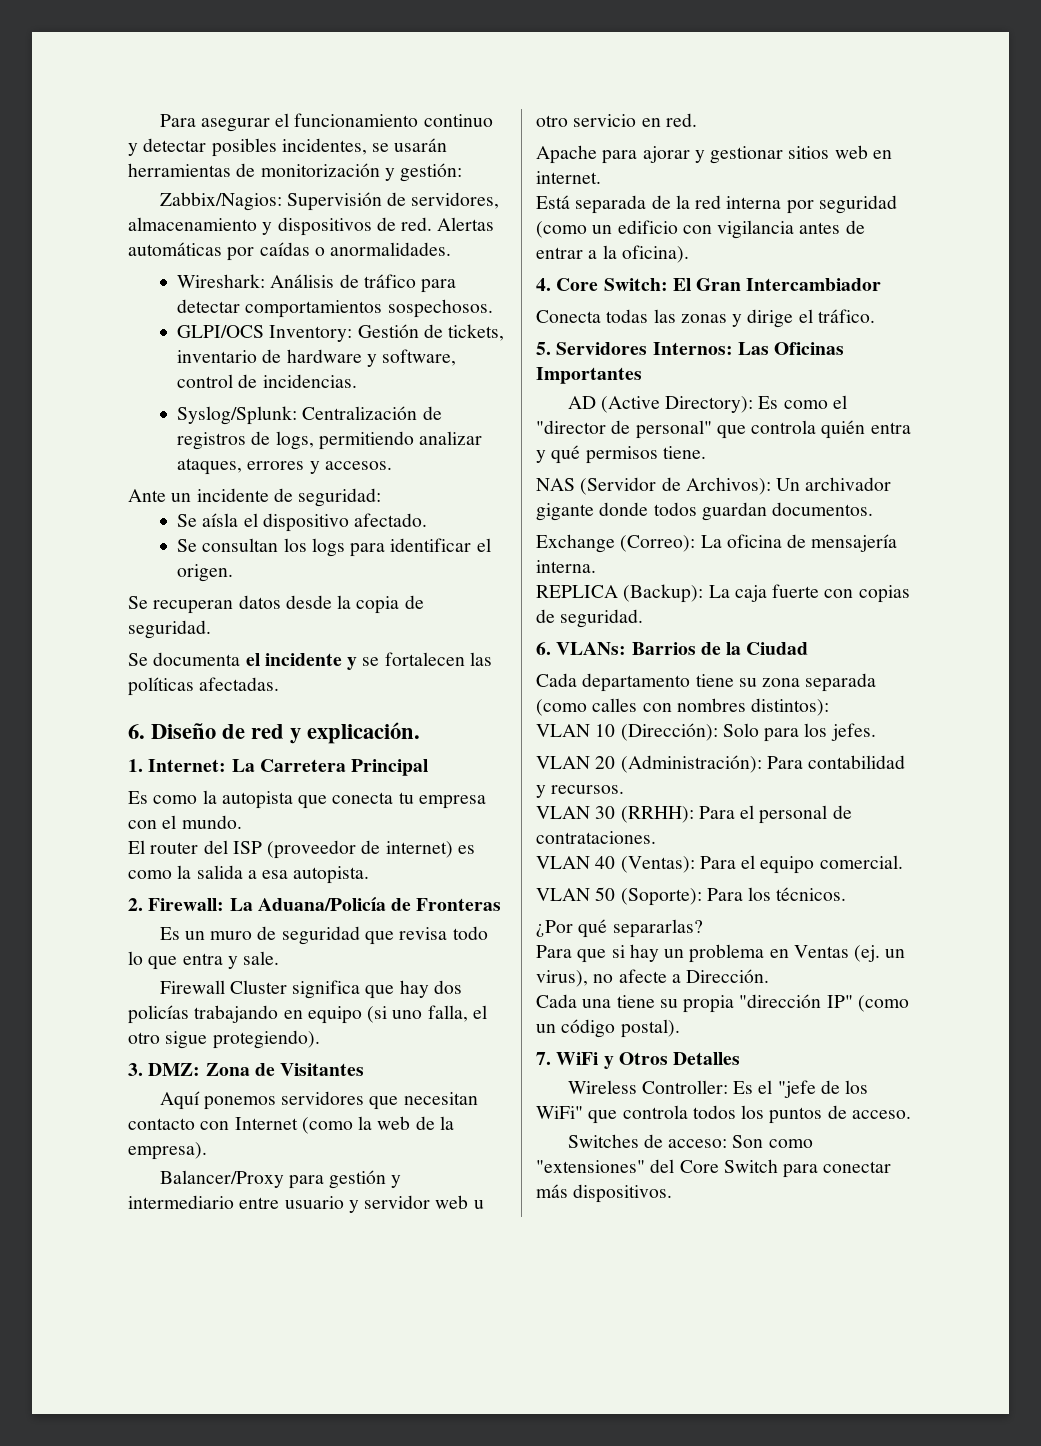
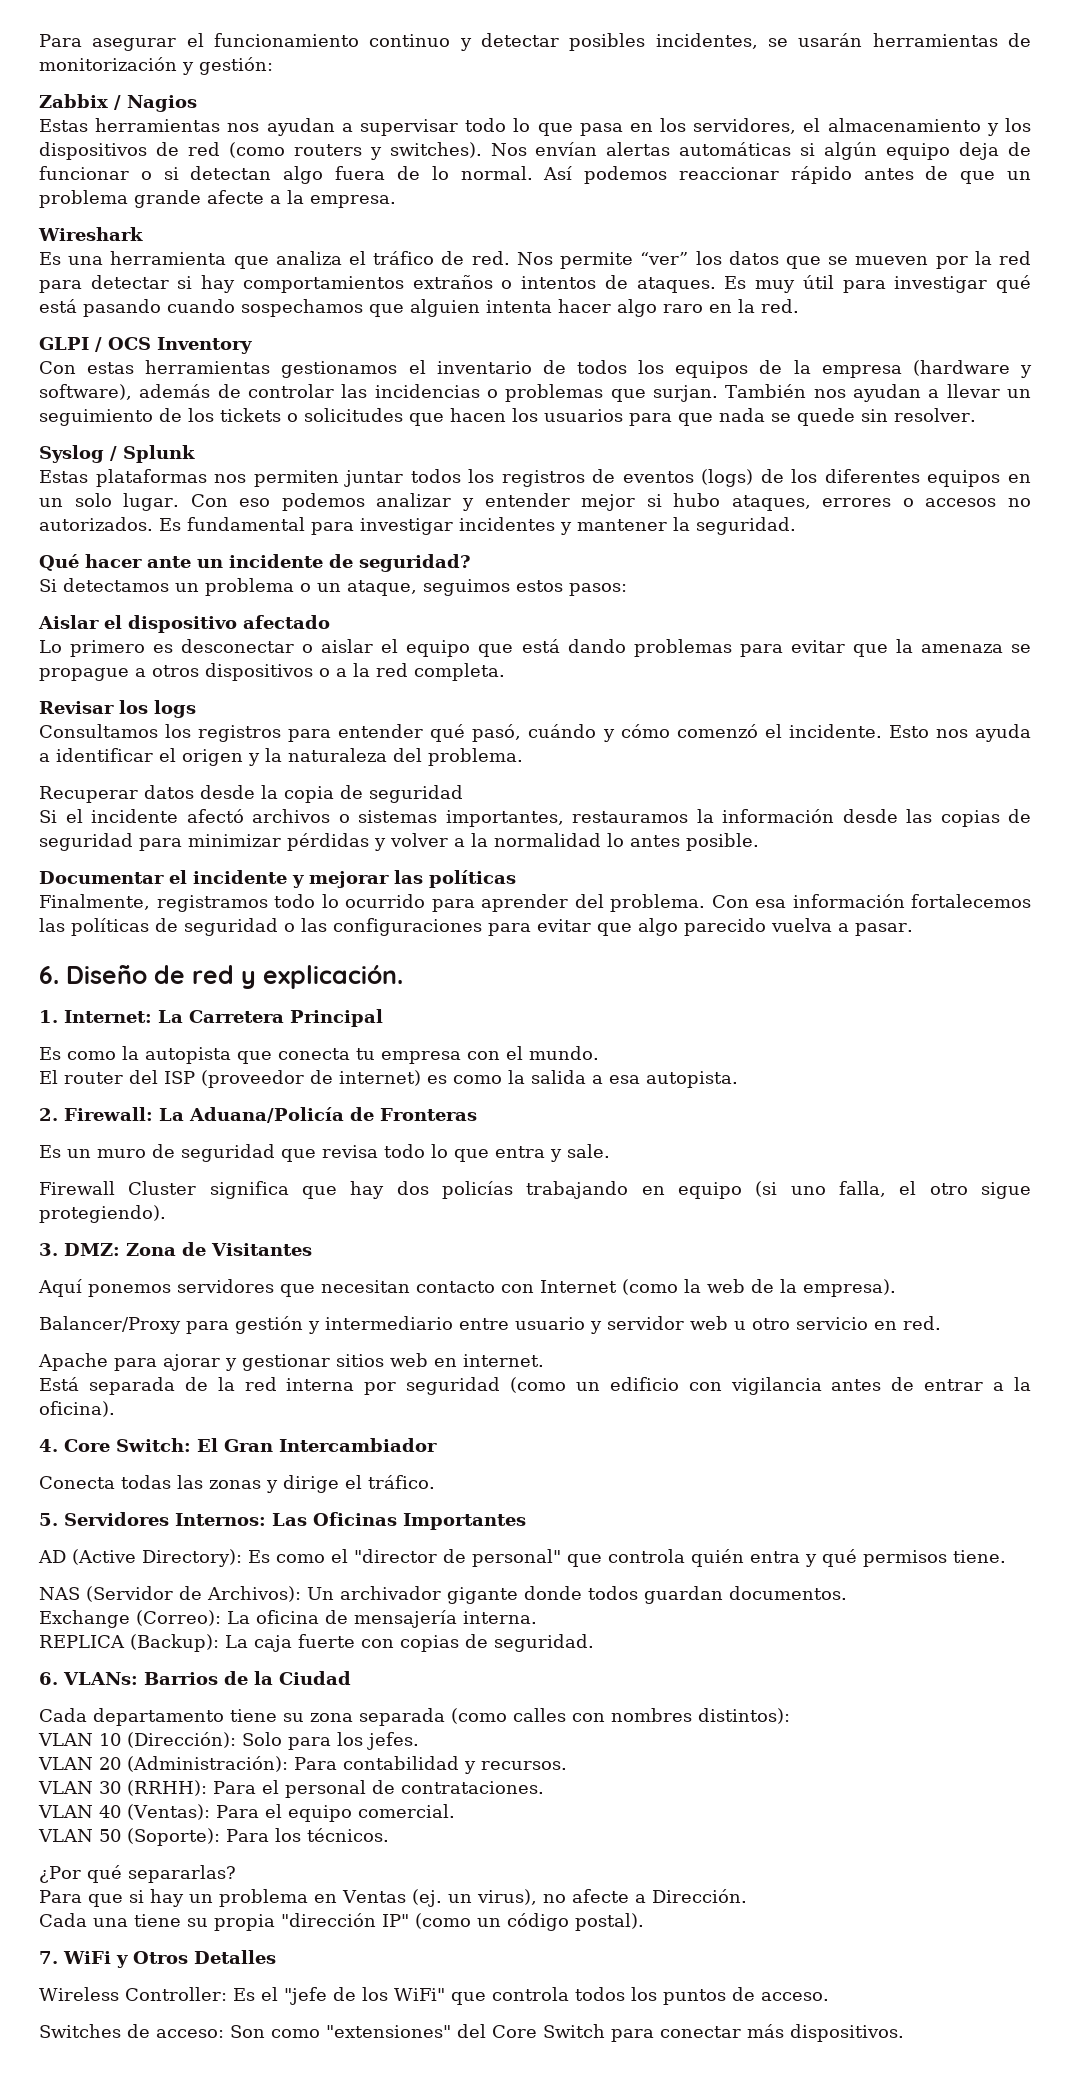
[159,192,500,211] Zabbix/Nagios: Supervisión de servidores, -> [39,94,197,112] [39,118,821,136] Zabbix / Nagios // Estas herramientas nos ayudan a supervisar todo lo que pasa en los servidores, el
(273, 228) none -> [1005,118,1031,132] los
[401,217,495,231] [128,242,452,261] [177,274,457,293] [177,299,493,318] [177,324,505,342] [177,349,457,367] [177,374,357,388] [177,406,442,425] [177,431,483,450] [177,458,392,475] [128,488,382,507] [177,513,428,532] [177,538,491,557] [177,564,234,582] [128,596,234,614] red. Alertas automáticas por caídas o anormalidades. // Wireshark: Análisis de tráfico para detectar comportamientos sospechosos. // GLPI/OCS Inventory: Gestión de tickets, inventario de hardware y software, control de incidencias. // Syslog/Splunk: Centralización de registros de logs, permitiendo analizar ataques, errores y accesos. // Ante un incidente de seguridad: // Se aísla el dispositivo afectado. // Se consultan los logs para identificar el origen. // Se recuperan -> [187,142,1031,160] [39,166,1031,184] [39,190,396,208] [38,227,143,241] [39,251,1031,269] [39,275,1032,293] [39,299,799,317] [39,337,252,354] [39,360,1032,378] [39,384,1032,402] [39,408,976,426] [39,445,195,463] [39,469,1031,487] [39,493,1031,511] [39,517,796,535] [39,554,471,572] [39,578,627,596] [38,615,330,633] [39,639,1031,657] [39,663,505,681] [39,700,196,718] [39,724,1032,742] [39,748,523,766] [39,786,138,803] red (como routers y switches). Nos envían alertas automáticas si algún equipo deja de funcionar o si detectan algo fuera de lo normal. Así podemos reaccionar rápido antes de que un problema grande afecte a la empresa. // Wireshark // Es una herramienta que analiza el tráfico de red. Nos permite “ver” los datos que se mueven por la red para detectar si hay comportamientos extraños o intentos de ataques. Es muy útil para investigar qué está pasando cuando sospechamos que alguien intenta hacer algo raro en la red. // GLPI / OCS Inventory // Con estas herramientas gestionamos el inventario de todos los equipos de la empresa (hardware y software), además de controlar las incidencias o problemas que surjan. También nos ayudan a llevar un seguimiento de los tickets o solicitudes que hacen los usuarios para que nada se quede sin resolver. // Syslog / Splunk // Estas plataformas nos permiten juntar todos los registros de eventos (logs) de los diferentes equipos en un solo lugar. Con eso podemos analizar y entender mejor si hubo ataques, errores o accesos no autorizados. Es fundamental para investigar incidentes y mantener la seguridad. // Qué hacer ante un incidente de seguridad? // Si detectamos un problema o un ataque, seguimos estos pasos: // Aislar el dispositivo afectado // Lo primero es desconectar o aislar el equipo que está dando problemas para evitar que la amenaza se propague a otros dispositivos o a la red completa. // Revisar los logs // Consultamos los registros para entender qué pasó, cuándo y cómo comenzó el incidente. Esto nos ayuda a identificar el origen y la naturaleza del problema. // Recuperar
[128,620,211,639] [128,652,241,666] seguridad. // Se documenta -> [369,785,463,803] [39,809,1031,827] [39,833,759,851] [39,871,164,884] seguridad // Si el incidente afectó archivos o sistemas importantes, restauramos la información desde las copias de seguridad para minimizar pérdidas y volver a la normalidad lo antes posible. // Documentar
[362,652,492,666] [128,677,280,696] se fortalecen las políticas afectadas. -> [309,870,516,888] [39,894,1031,912] [39,918,913,936] mejorar las políticas // Finalmente, registramos todo lo ocurrido para aprender del problema. Con esa información fortalecemos las políticas de seguridad o las configuraciones para evitar que algo parecido vuelva a pasar.

